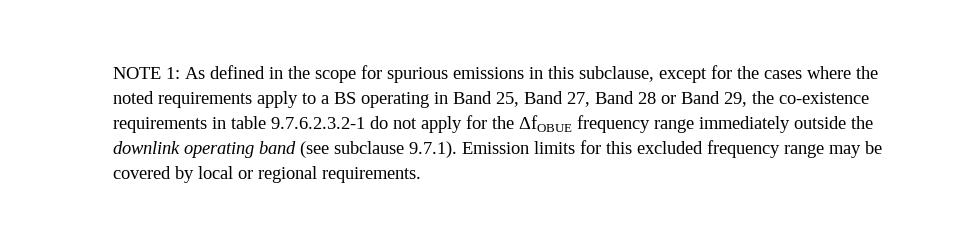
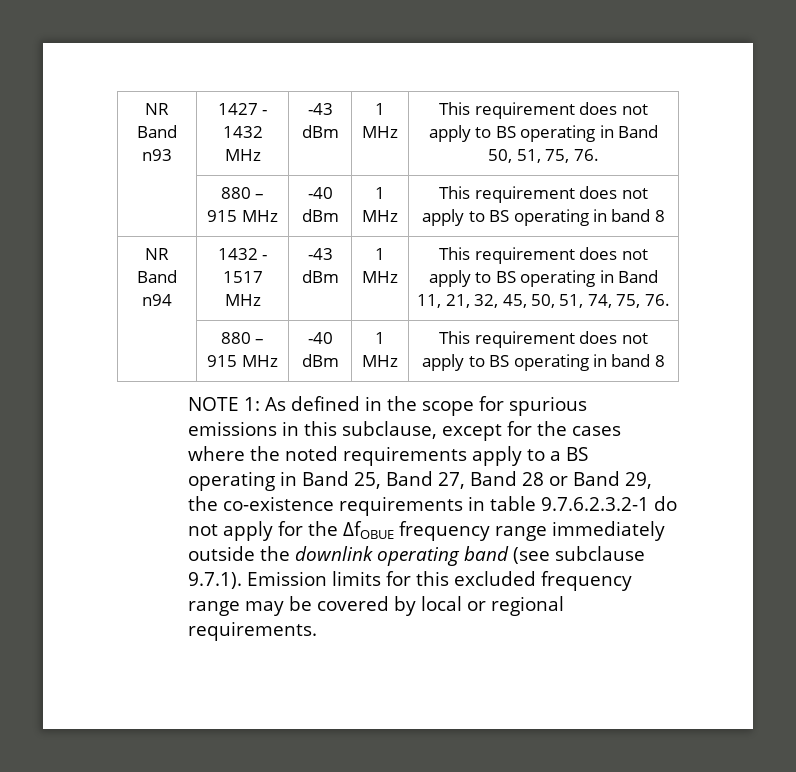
(112, 73) none -> [145,103,169,115] [137,125,177,138] [142,149,172,161] [217,103,268,115] [222,126,263,138] [224,149,261,161] [307,103,333,115] [301,125,339,138] [375,103,385,115] [362,126,398,138] [439,102,648,119] [428,125,659,142] [488,149,599,163] [220,187,265,199] [207,210,278,222] [307,187,333,199] [301,209,339,222] [375,187,385,199] [362,210,398,222] [439,186,648,203] [422,209,665,226] [145,248,169,260] [137,270,177,283] [142,294,172,306] [217,248,268,260] [222,271,263,283] [224,294,261,306] [307,248,333,260] [301,270,339,283] [375,248,385,260] [362,271,398,283] [439,247,648,264] [428,270,659,287] [417,294,670,308] [220,332,265,344] [207,355,278,367] [307,332,333,344] [301,354,339,367] [375,332,385,344] [362,355,398,367] [439,331,648,348] [422,354,665,371] NR Band n93 | 1427 - 1432 MHz | -43 dBm | 1 MHz | This requirement does not apply to BS operating in Band 50, 51, 75, 76. // | 880 – 915 MHz | -40 dBm | 1 MHz | This requirement does not apply to BS operating in band 8 // NR Band n94 | 1432 - 1517 MHz | -43 dBm | 1 MHz | This requirement does not apply to BS operating in Band 11, 21, 32, 45, 50, 51, 74, 75, 76. // | 880 – 915 MHz | -40 dBm | 1 MHz | This requirement does not apply to BS operating in band 8 //

